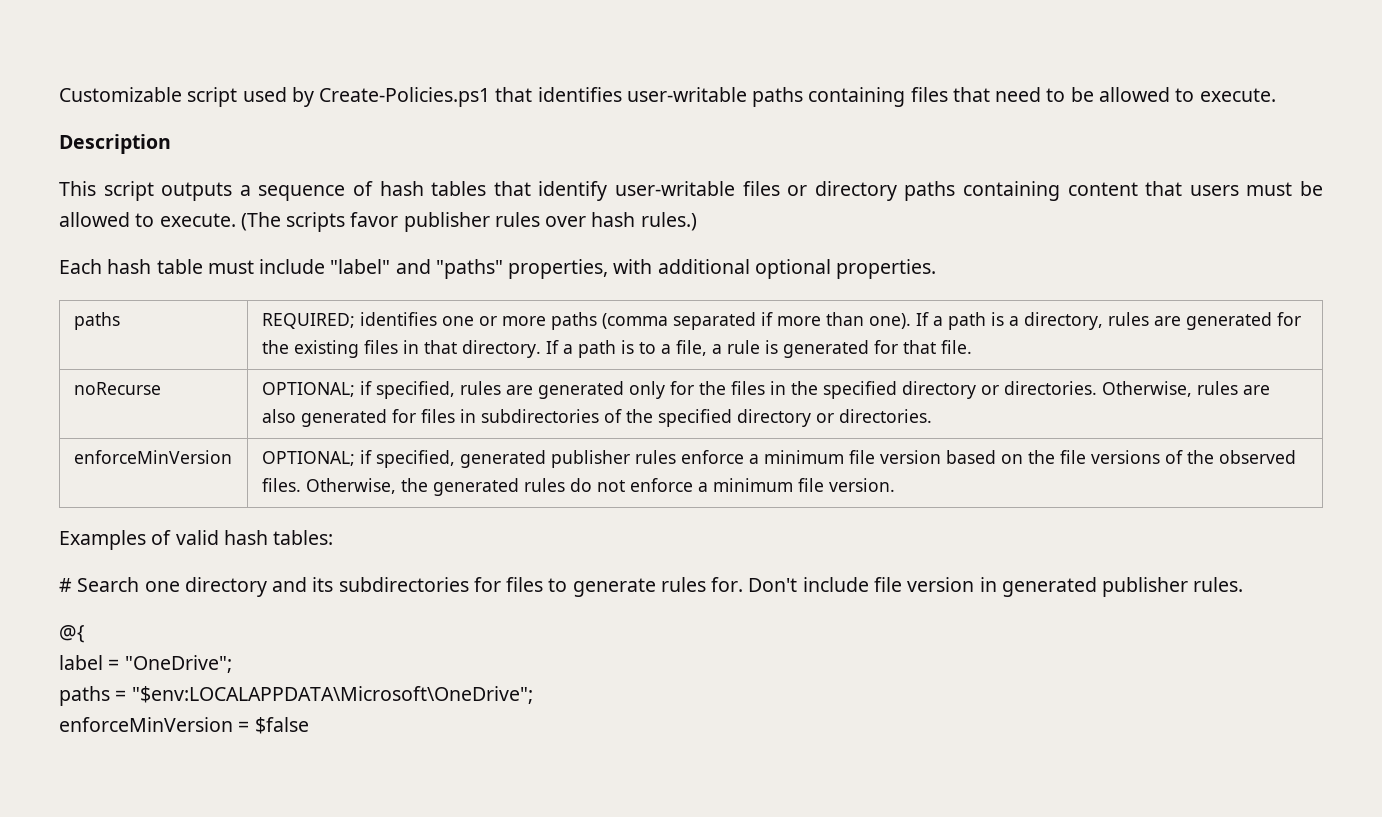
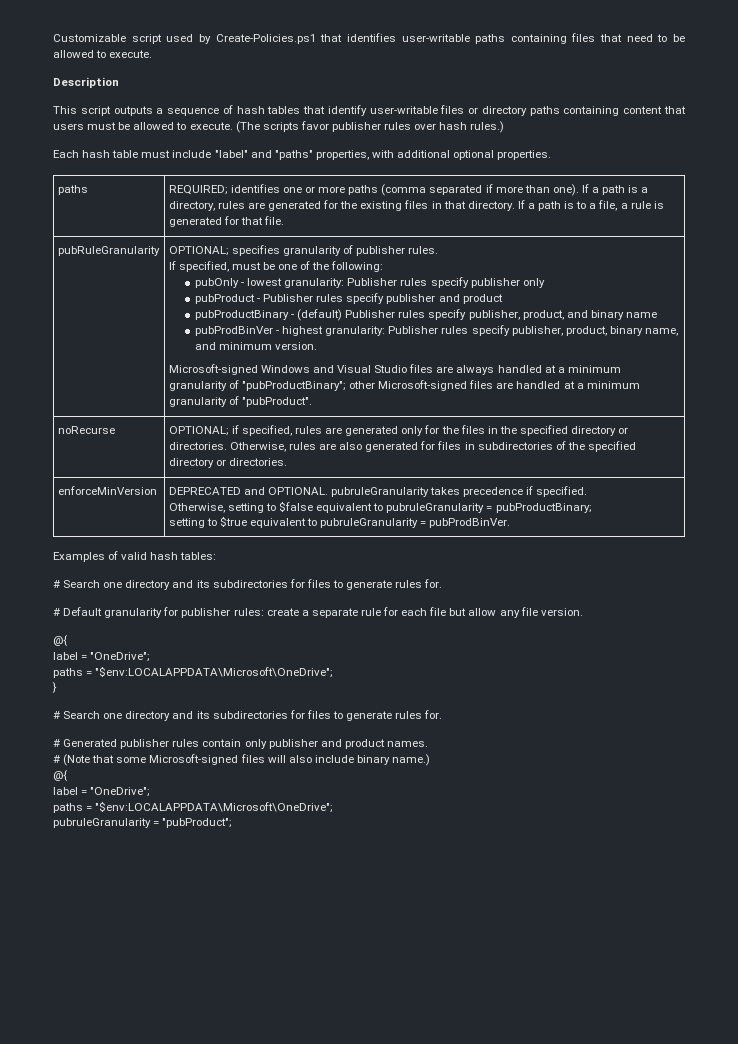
(972, 347) none -> [57,246,160,256] [168,245,439,256] [168,261,384,272] [194,277,545,288] [194,293,503,304] [194,309,657,321] [194,325,678,336] [194,342,318,350] [168,364,621,375] [168,380,640,391] [168,396,312,407] // pubRuleGranularity | OPTIONAL; specifies granularity of publisher rules. // If specified, must be one of the following: // pubOnly - lowest granularity: Publisher rules specify publisher only // pubProduct - Publisher rules specify publisher and product // pubProductBinary - (default) Publisher rules specify publisher, product, and binary name // pubProdBinVer - highest granularity: Publisher rules specify publisher, product, binary name, and minimum version. // Microsoft-signed Windows and Visual Studio files are always handled at a minimum granularity of "pubProductBinary"; other Microsoft-signed files are handled at a minimum granularity of "pubProduct".
[261,450,1296,468] [261,478,895,496] OPTIONAL; if specified, generated publisher rules enforce a minimum file version based on the file versions of the observed files. Otherwise, the generated rules do not enforce a minimum file version. -> [168,486,588,497] [168,501,592,513] [168,516,511,528] DEPRECATED and OPTIONAL. pubruleGranularity takes precedence if specified. // Otherwise, setting to $false equivalent to pubruleGranularity = pubProductBinary; // setting to $true equivalent to pubruleGranularity = pubProdBinVer.
[748,577,1244,597] [59,625,84,643] [59,655,232,673] [59,686,533,706] [59,717,309,734] Don't include file version in generated publisher rules. // @{ // label = "OneDrive"; // paths = "$env:LOCALAPPDATA\Microsoft\OneDrive"; // enforceMinVersion = $false -> [53,607,583,618] [53,635,68,646] [53,652,151,662] [53,666,334,678] [52,682,57,693] [53,710,443,721] [53,739,428,749] [53,754,431,766] [53,770,68,781] [53,787,151,797] [53,801,334,813] [53,818,233,828] // # Default granularity for publisher rules: create a separate rule for each file but allow any file version. // @{ // label = "OneDrive"; // paths = "$env:LOCALAPPDATA\Microsoft\OneDrive"; // } // # Search one directory and its subdirectories for files to generate rules for. // # Generated publisher rules contain only publisher and product names. // # (Note that some Microsoft-signed files will also include binary name.) // @{ // label = "OneDrive"; // paths = "$env:LOCALAPPDATA\Microsoft\OneDrive"; // pubruleGranularity = "pubProduct";

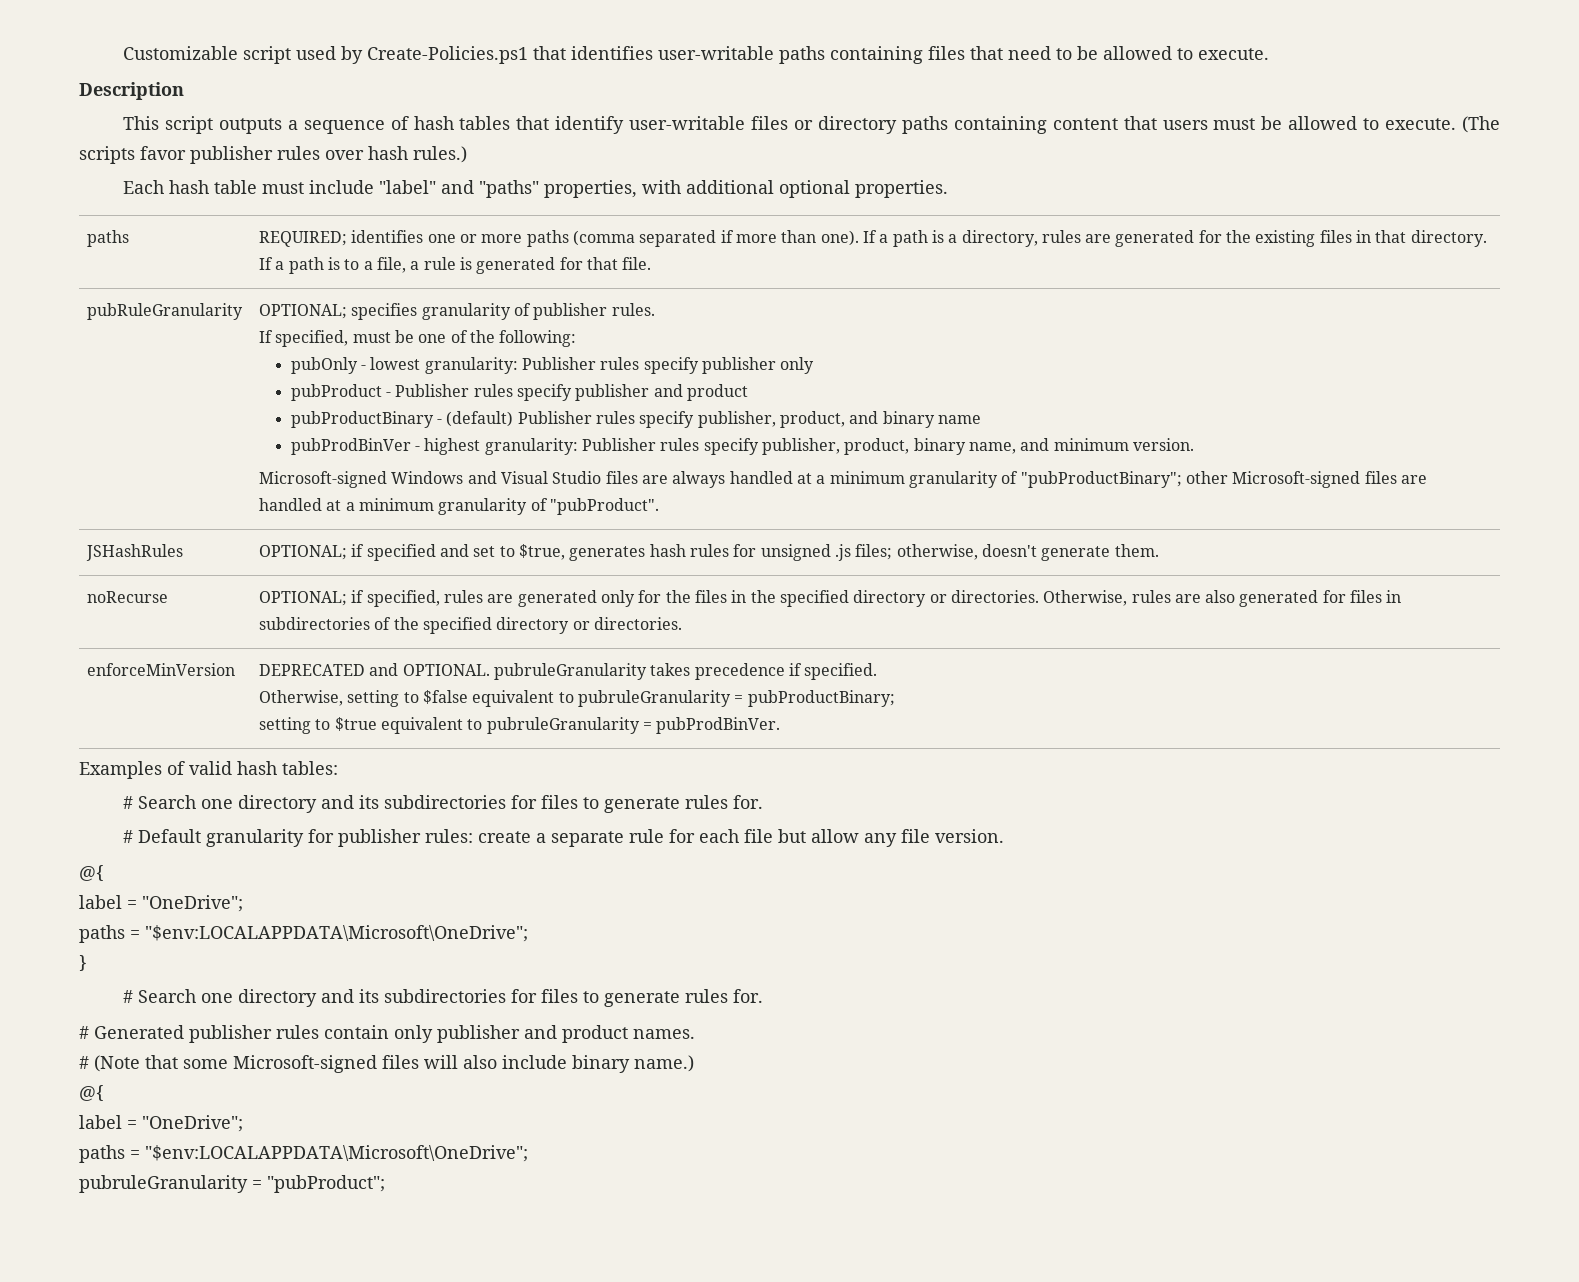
(312, 402) none -> [86,544,184,561] [259,544,1159,561] // JSHashRules | OPTIONAL; if specified and set to $true, generates hash rules for unsigned .js files; otherwise, doesn't generate them.

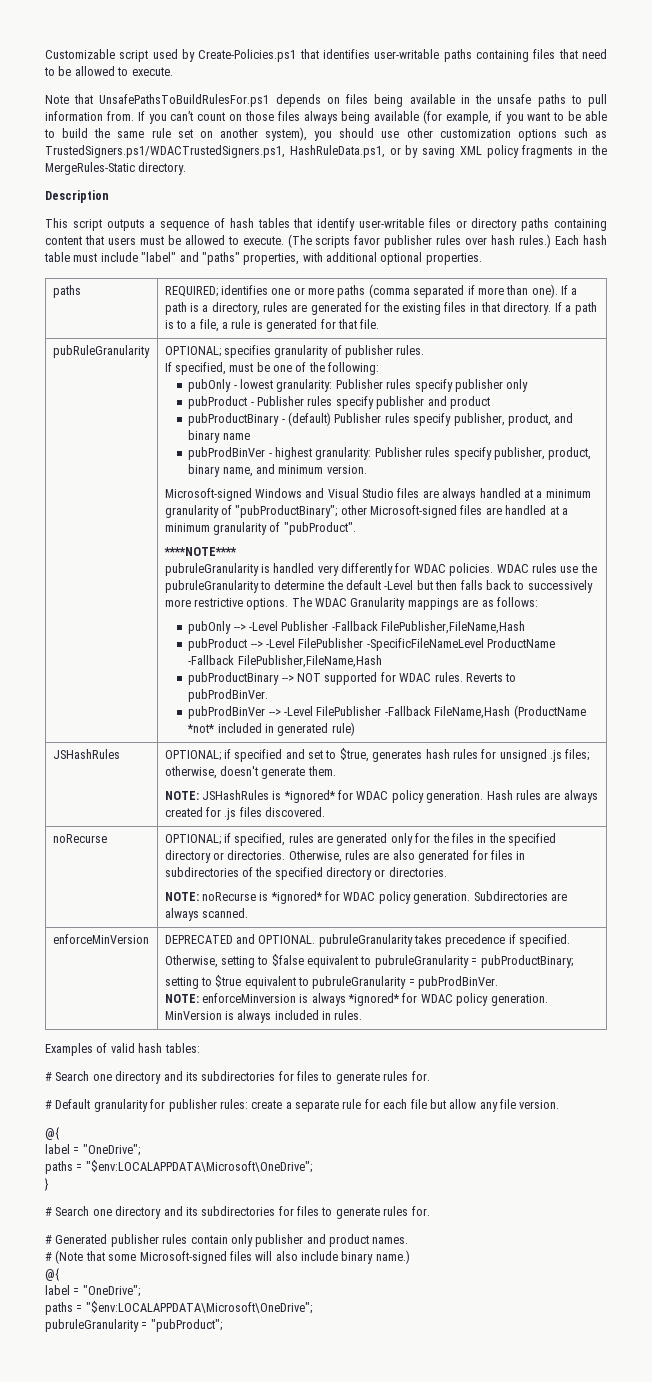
(1270, 54) none -> [45,94,607,107] [45,110,608,124] [44,127,607,141] [45,145,607,158] [45,162,187,175] // Note that UnsafePathsToBuildRulesFor.ps1 depends on files being available in the unsafe paths to pull information from. If you can’t count on those files always being available (for example, if you want to be able to build the same rule set on another system), you should use other customization options such as TrustedSigners.ps1/WDACTrustedSigners.ps1, HashRuleData.ps1, or by saving XML policy fragments in the MergeRules-Static directory.
(467, 154) // -> (552, 241) none
(659, 506) none -> [163,547,237,556] [164,563,597,576] [164,580,593,593] [164,597,538,610] [188,621,526,634] [188,638,556,651] [188,655,382,668] [188,672,517,685] [188,689,269,702] [188,705,586,719] [187,722,355,736] // ****NOTE**** // pubruleGranularity is handled very differently for WDAC policies. WDAC rules use the pubruleGranularity to determine the default -Level but then falls back to successively more restrictive options. The WDAC Granularity mappings are as follows: // pubOnly --> -Level Publisher -Fallback FilePublisher,FileName,Hash // pubProduct --> -Level FilePublisher -SpecificFileNameLevel ProductName -Fallback FilePublisher,FileName,Hash // pubProductBinary --> NOT supported for WDAC rules. Reverts to pubProdBinVer. // pubProdBinVer --> -Level FilePublisher -Fallback FileName,Hash (ProductName *not* included in generated rule)
(1159, 550) none -> [164,790,598,803] [164,807,326,820] // NOTE: JSHashRules is *ignored* for WDAC policy generation. Hash rules are always created for .js files discovered.
(682, 623) none -> [164,891,567,904] [164,908,248,921] // NOTE: noRecurse is *ignored* for WDAC policy generation. Subdirectories are always scanned.
(781, 725) none -> [164,993,548,1006] [164,1010,363,1023] // NOTE: enforceMinversion is always *ignored* for WDAC policy generation. MinVersion is always included in rules.

